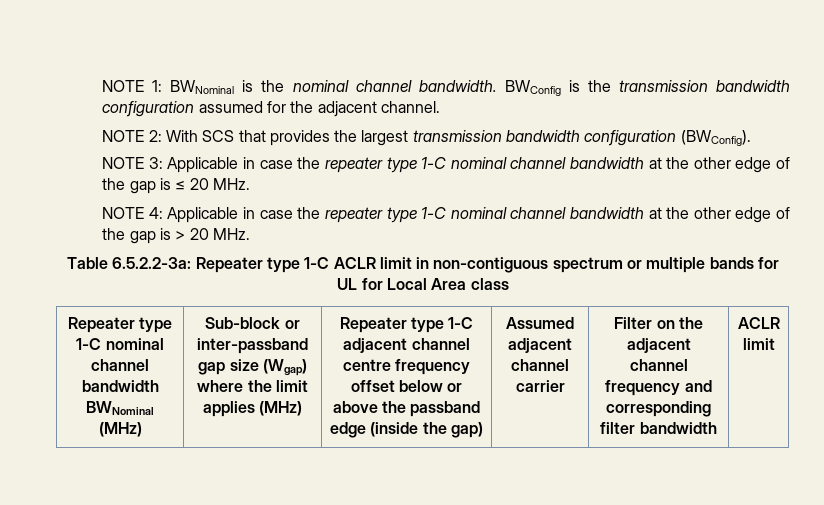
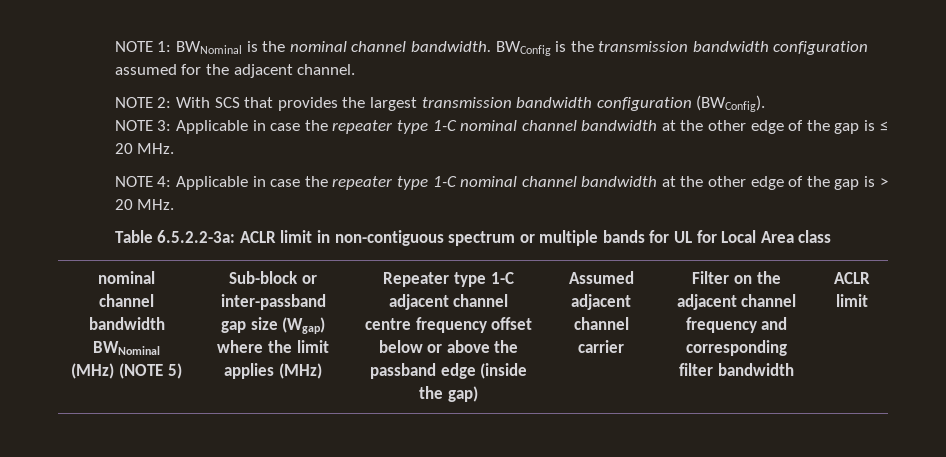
[195,257,330,273] Repeater type 1-C -> (236, 236) none
[67,317,173,333] [76,338,102,350] Repeater type 1-C -> (832, 236) none
(142, 429) none -> [119,363,182,379] (NOTE 5)

